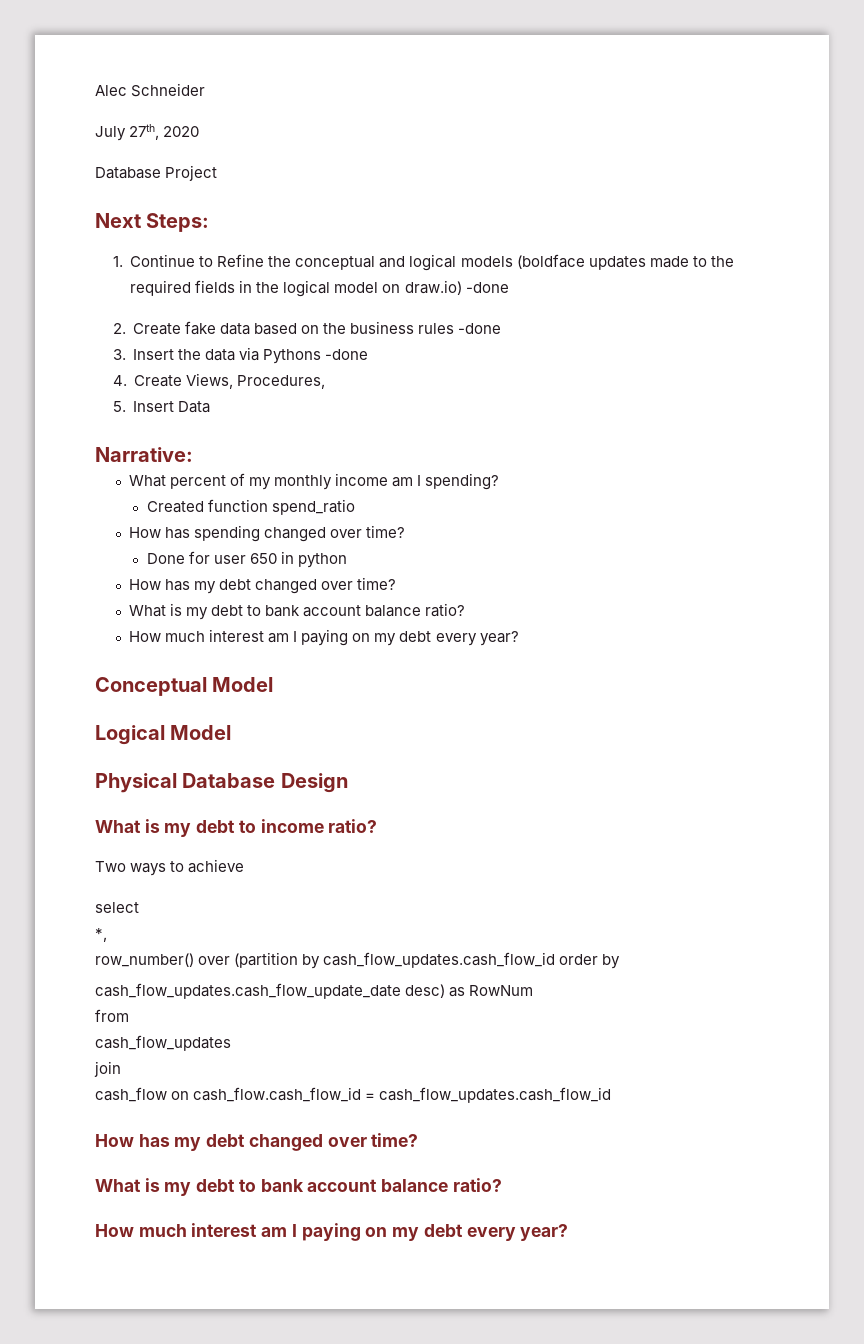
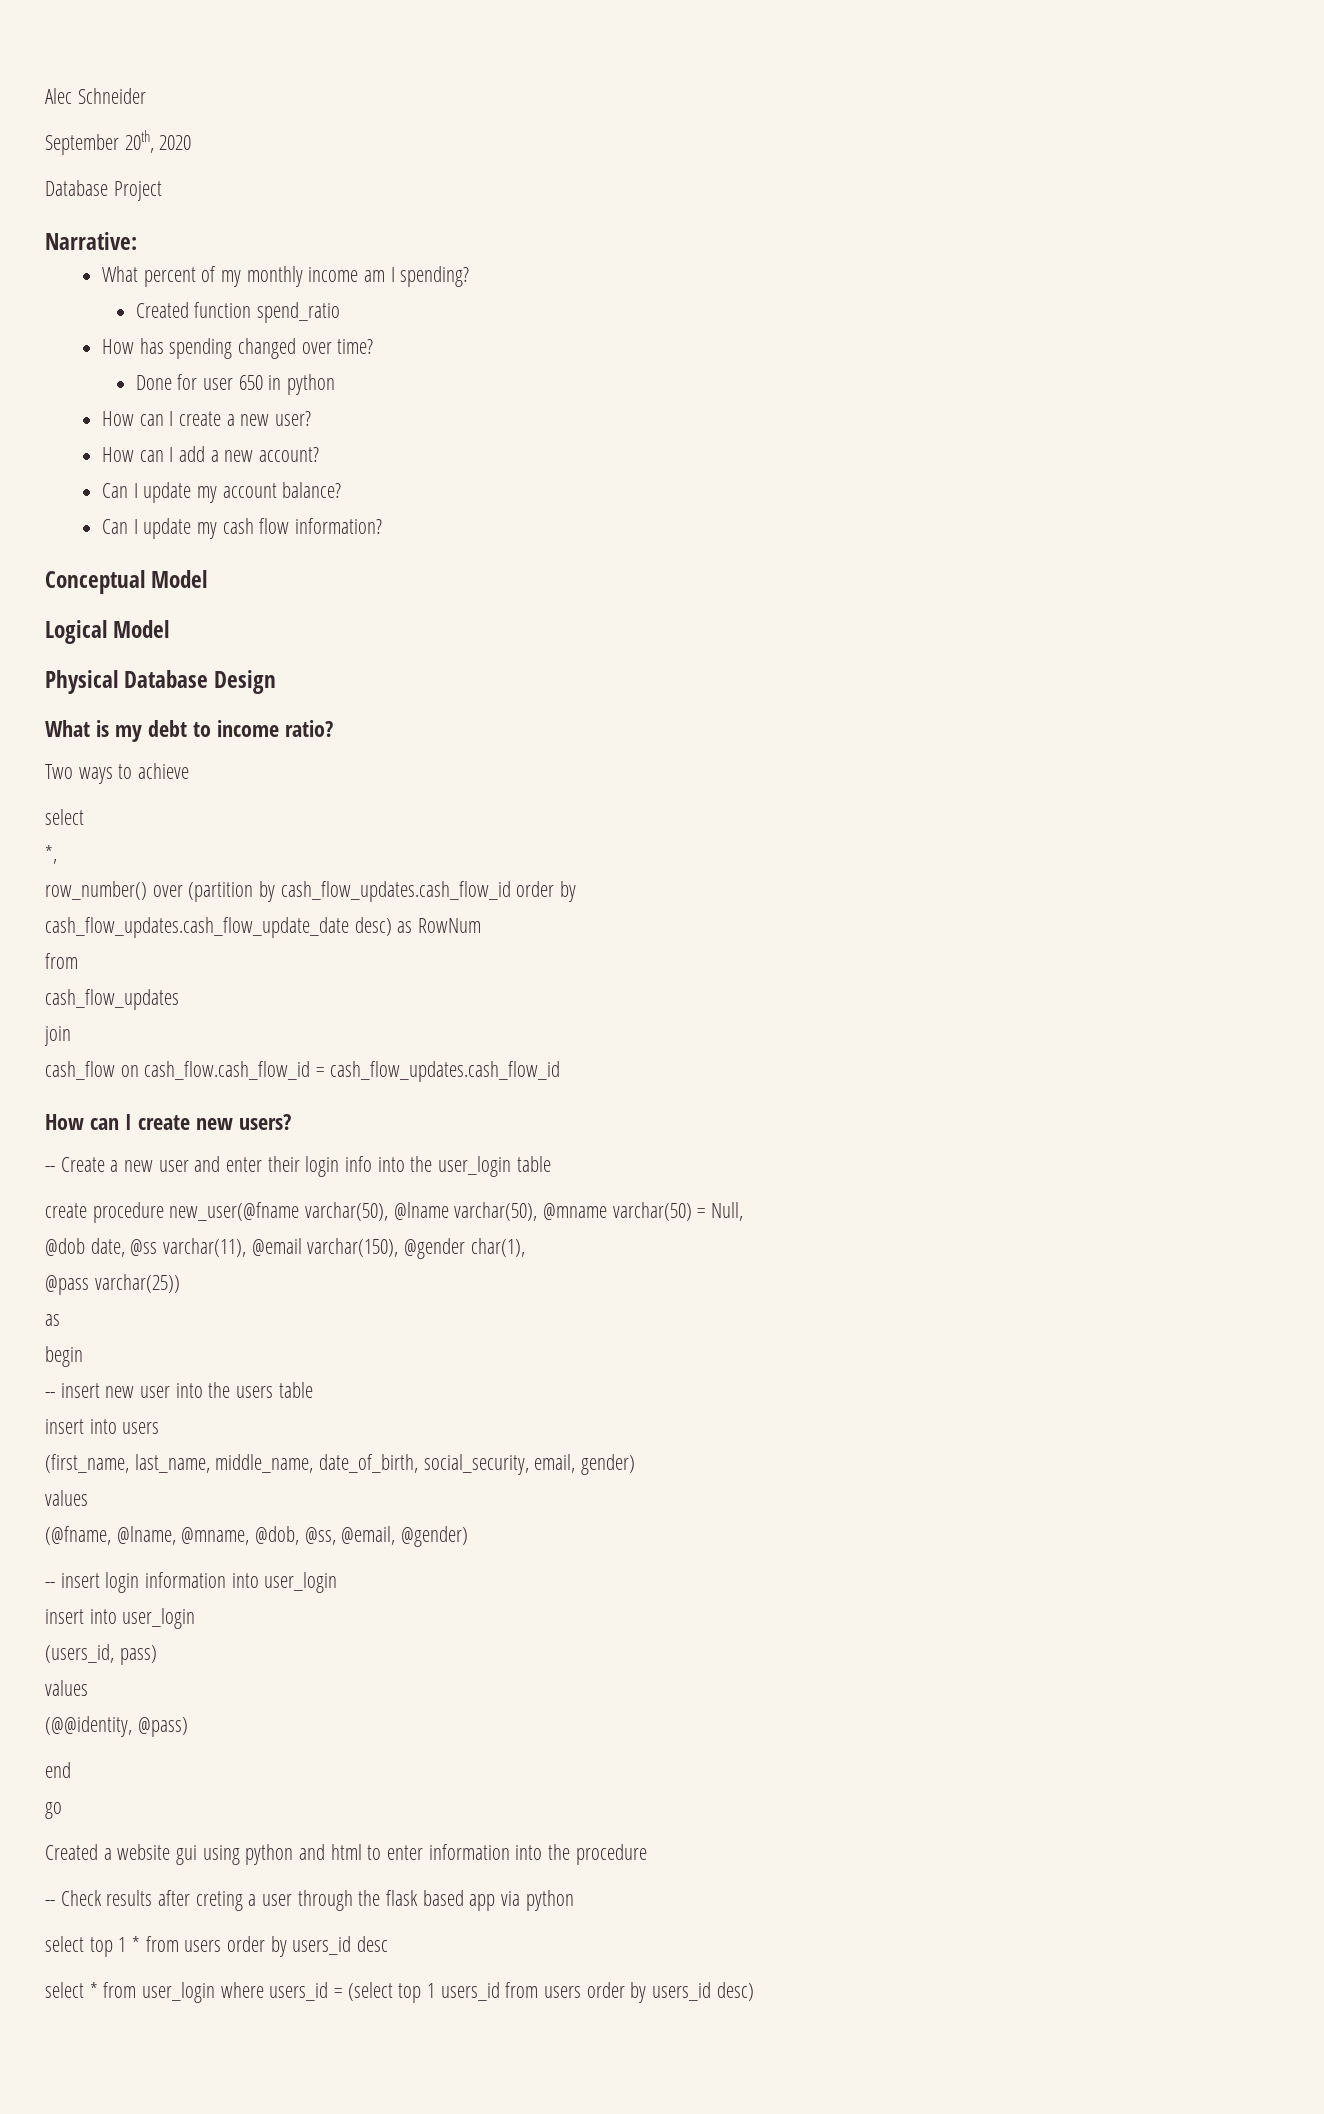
[95,124,160,141] July 27th, -> [45,130,154,155] September 20th,
[95,213,210,232] [112,254,734,271] [130,280,509,297] [112,321,502,335] [112,347,369,364] [112,373,326,389] [112,401,211,413] // Next Steps: // 1. Continue to Refine the conceptual and logical models (boldface updates made to the required fields in the logical model on draw.io) -done // 2. Create fake data based on the business rules -done // 3. Insert the data via Pythons -done // 4. Create Views, Procedures, // 5. Insert Data -> (162, 191) none
[165,577,397,594] [129,603,466,620] [129,629,519,646] has my debt changed over time? // What is my debt to bank account balance ratio? // How much interest am I paying on my debt every year? -> [139,411,311,426] [101,446,319,462] [101,482,342,503] [101,518,382,539] can I create a new user? // How can I add a new account? // Can I update my account balance? // Can I update my cash flow information?
[138,1133,419,1151] [95,1178,502,1196] [95,1223,569,1241] has my debt changed over time? // What is my debt to bank account balance ratio? // How much interest am I paying on my debt every year? -> [89,1114,291,1130] [45,1156,551,1177] [45,1202,744,1223] [45,1238,525,1259] [45,1274,180,1295] [45,1314,60,1326] [45,1346,83,1367] [45,1382,313,1398] [45,1419,160,1434] [45,1454,636,1475] [45,1490,88,1506] [45,1526,469,1547] [45,1572,338,1593] [45,1608,196,1629] [45,1644,157,1665] [45,1680,88,1696] [45,1716,188,1737] [45,1762,71,1778] [45,1802,62,1819] [45,1844,647,1865] [45,1890,574,1911] [45,1936,389,1957] [45,1982,754,2003] can I create new users? // -- Create a new user and enter their login info into the user_login table // create procedure new_user(@fname varchar(50), @lname varchar(50), @mname varchar(50) = Null, // @dob date, @ss varchar(11), @email varchar(150), @gender char(1), // @pass varchar(25)) // as // begin // -- insert new user into the users table // insert into users // (first_name, last_name, middle_name, date_of_birth, social_security, email, gender) // values // (@fname, @lname, @mname, @dob, @ss, @email, @gender) // -- insert login information into user_login // insert into user_login // (users_id, pass) // values // (@@identity, @pass) // end // go // Created a website gui using python and html to enter information into the procedure // -- Check results after creting a user through the flask based app via python // select top 1 * from users order by users_id desc // select * from user_login where users_id = (select top 1 users_id from users order by users_id desc)

